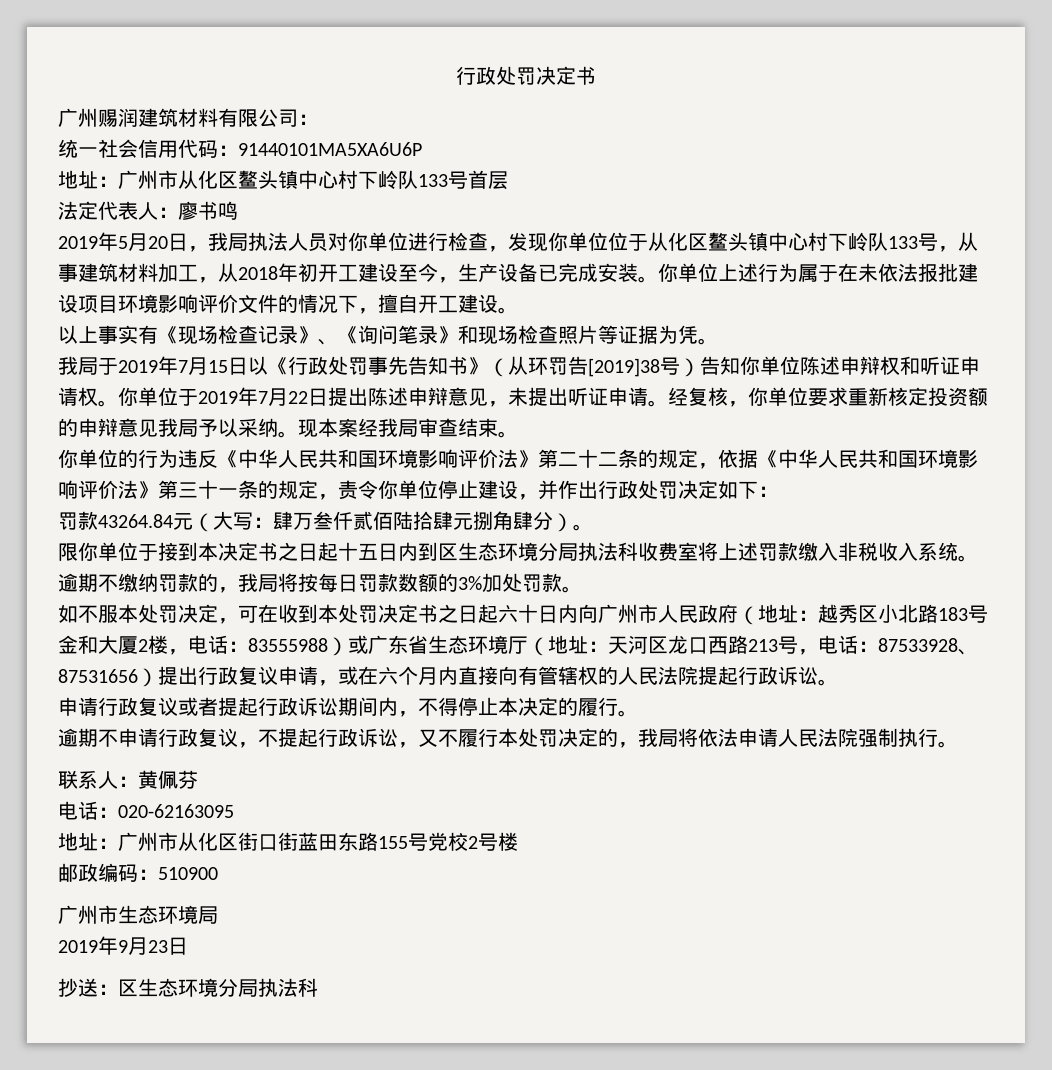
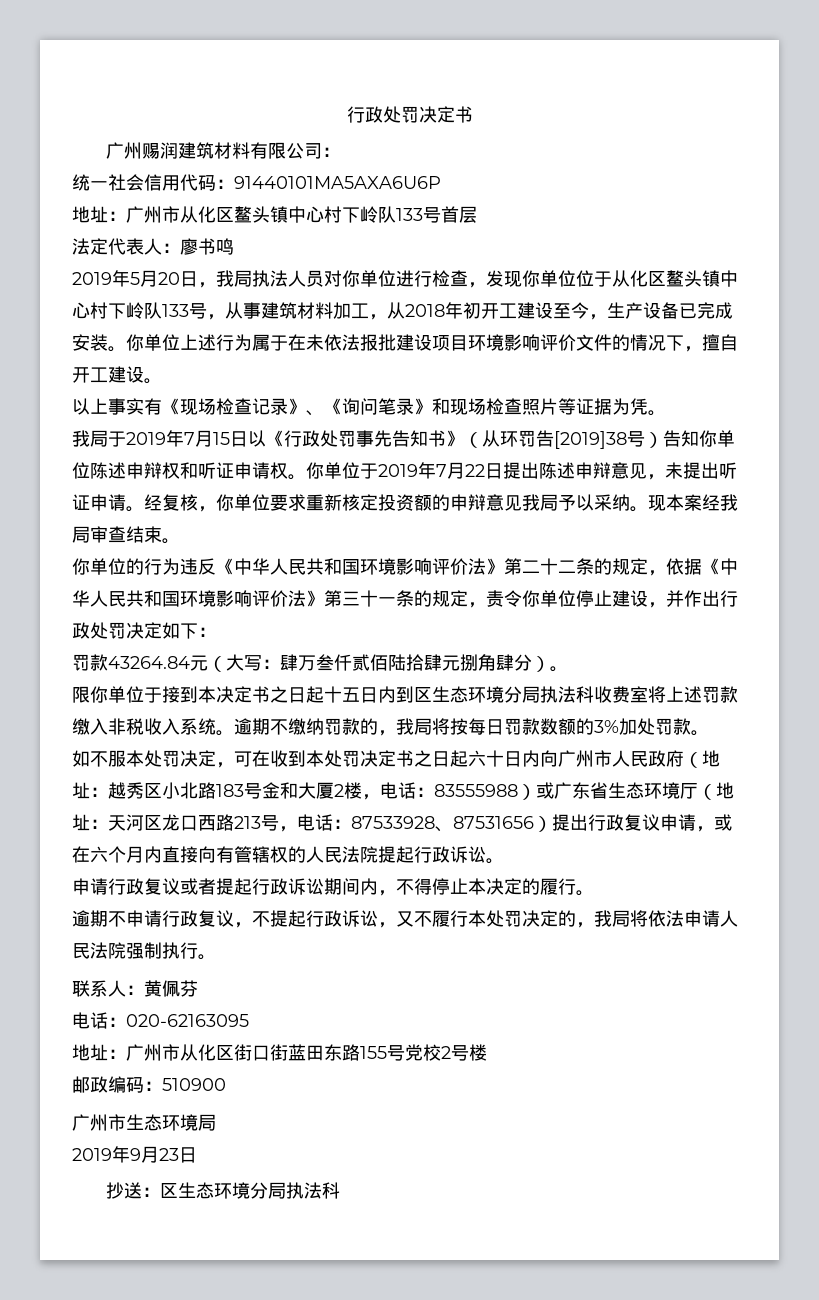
[238,142,422,156] 91440101MA5XA6U6P -> [234,176,441,189] 91440101MA5AXA6U6P

